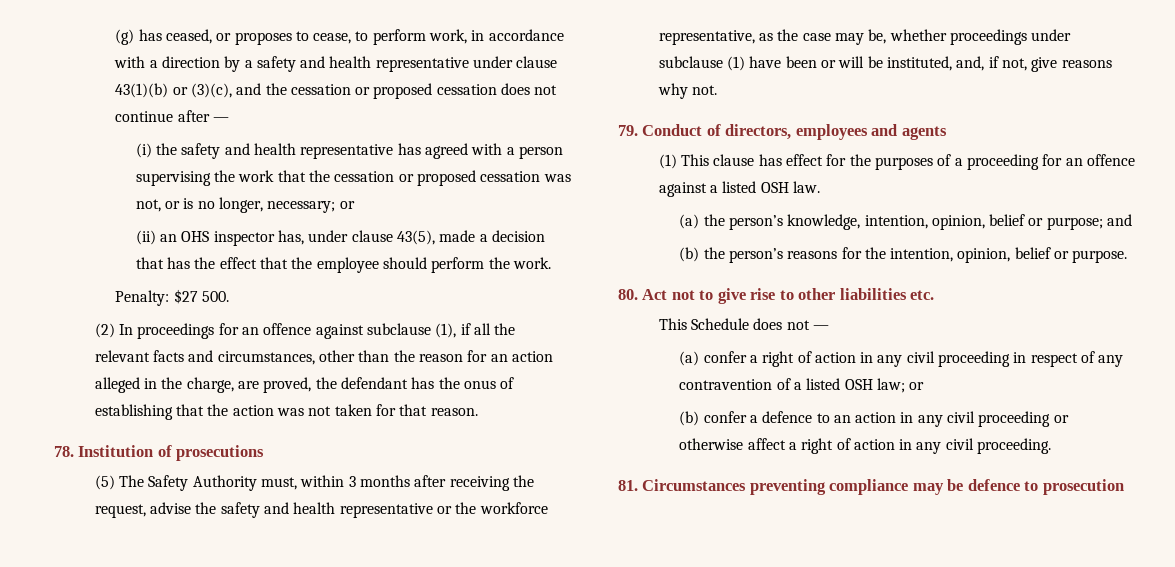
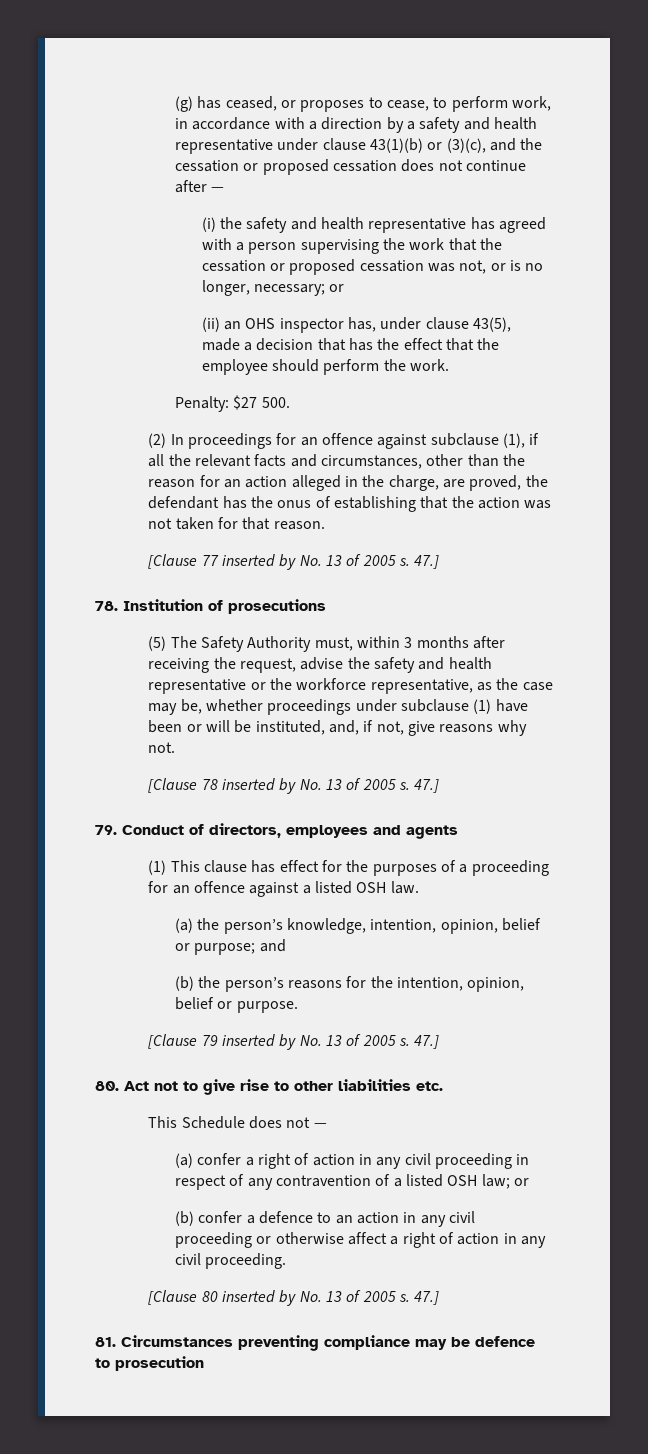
(478, 412) none -> [148,554,440,570] // [Clause 77 inserted by No. 13 of 2005 s. 47.]
(718, 90) none -> [148,778,440,794] // [Clause 78 inserted by No. 13 of 2005 s. 47.]
(1128, 256) none -> [148,1034,440,1050] // [Clause 79 inserted by No. 13 of 2005 s. 47.]
(1052, 446) none -> [148,1290,440,1306] // [Clause 80 inserted by No. 13 of 2005 s. 47.]

